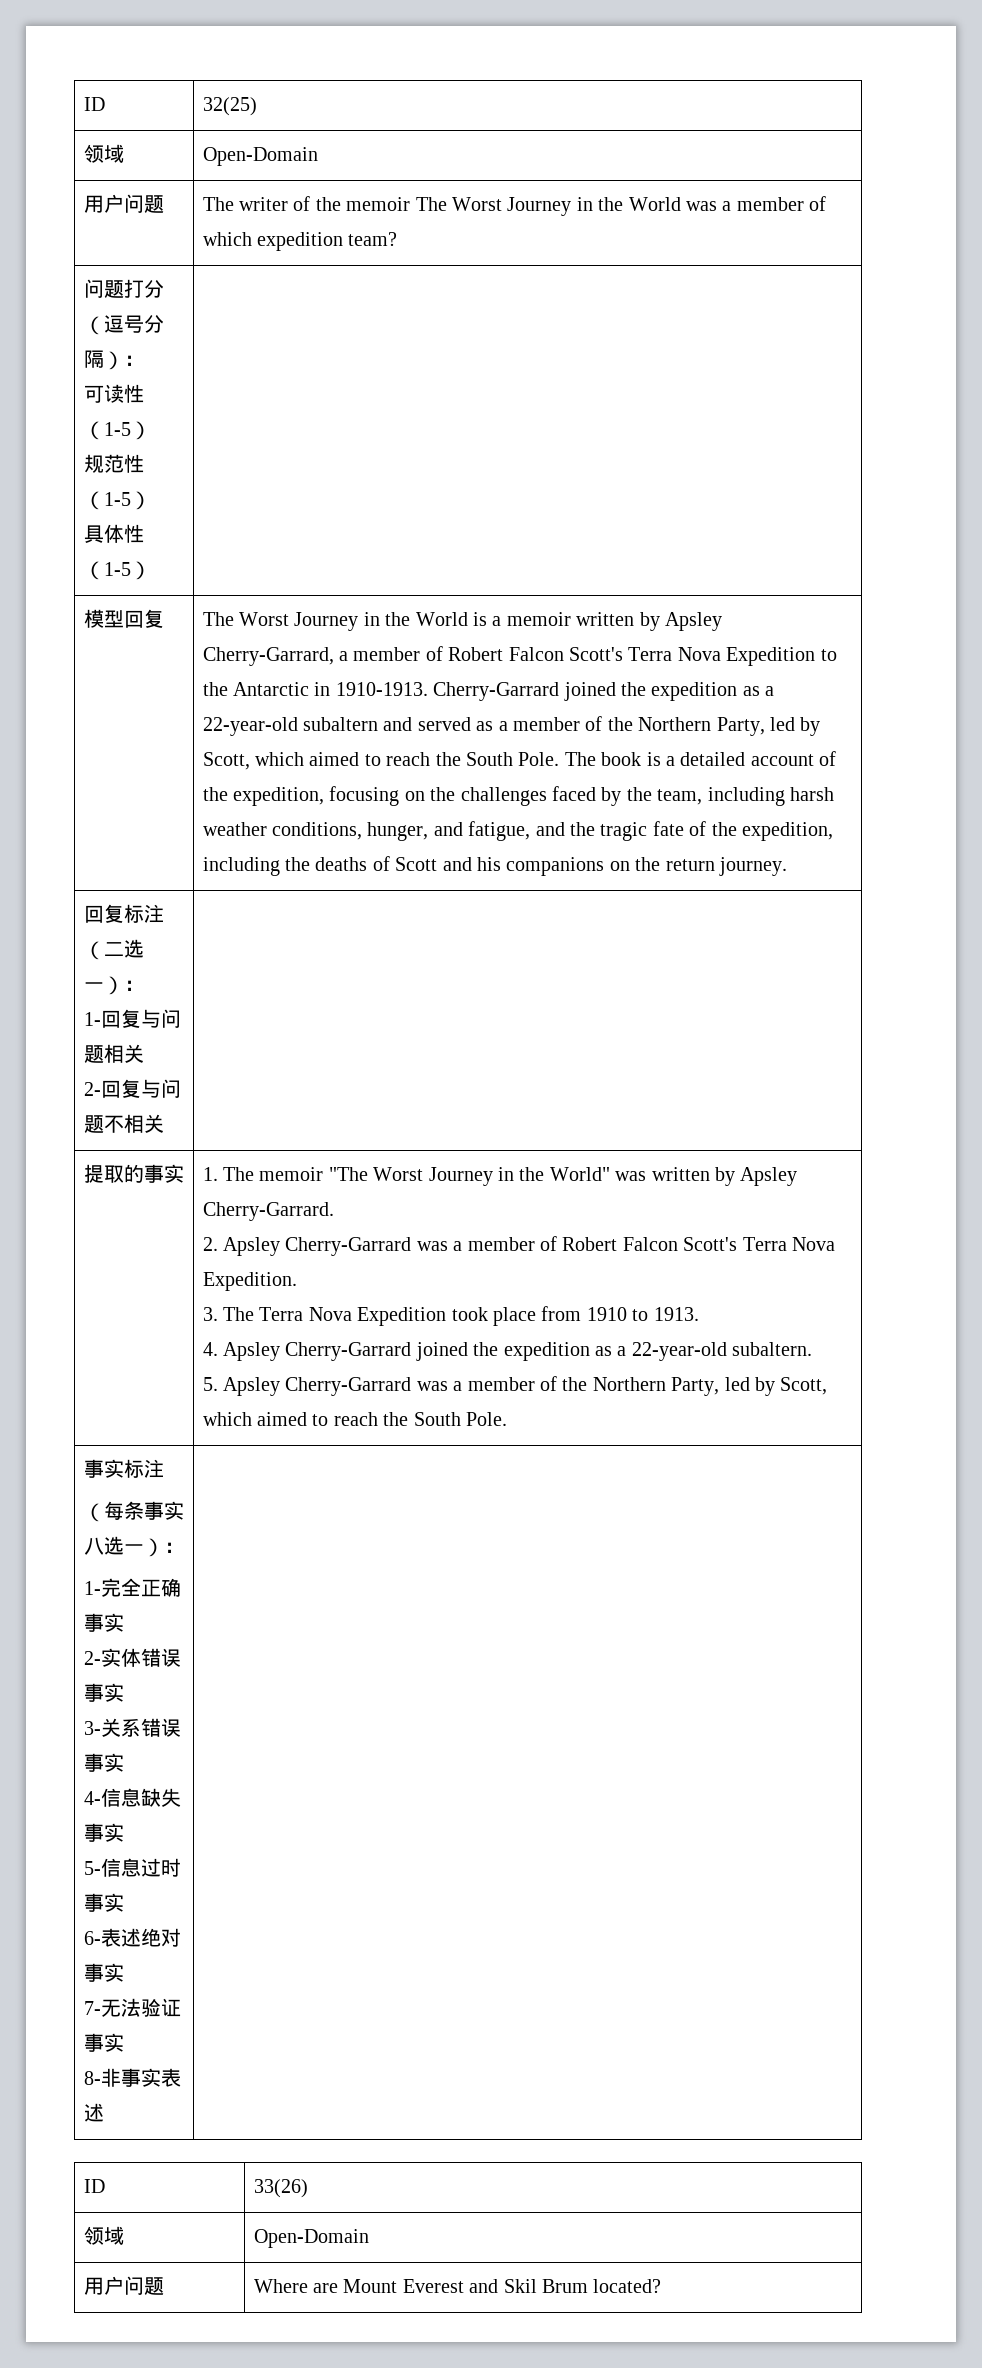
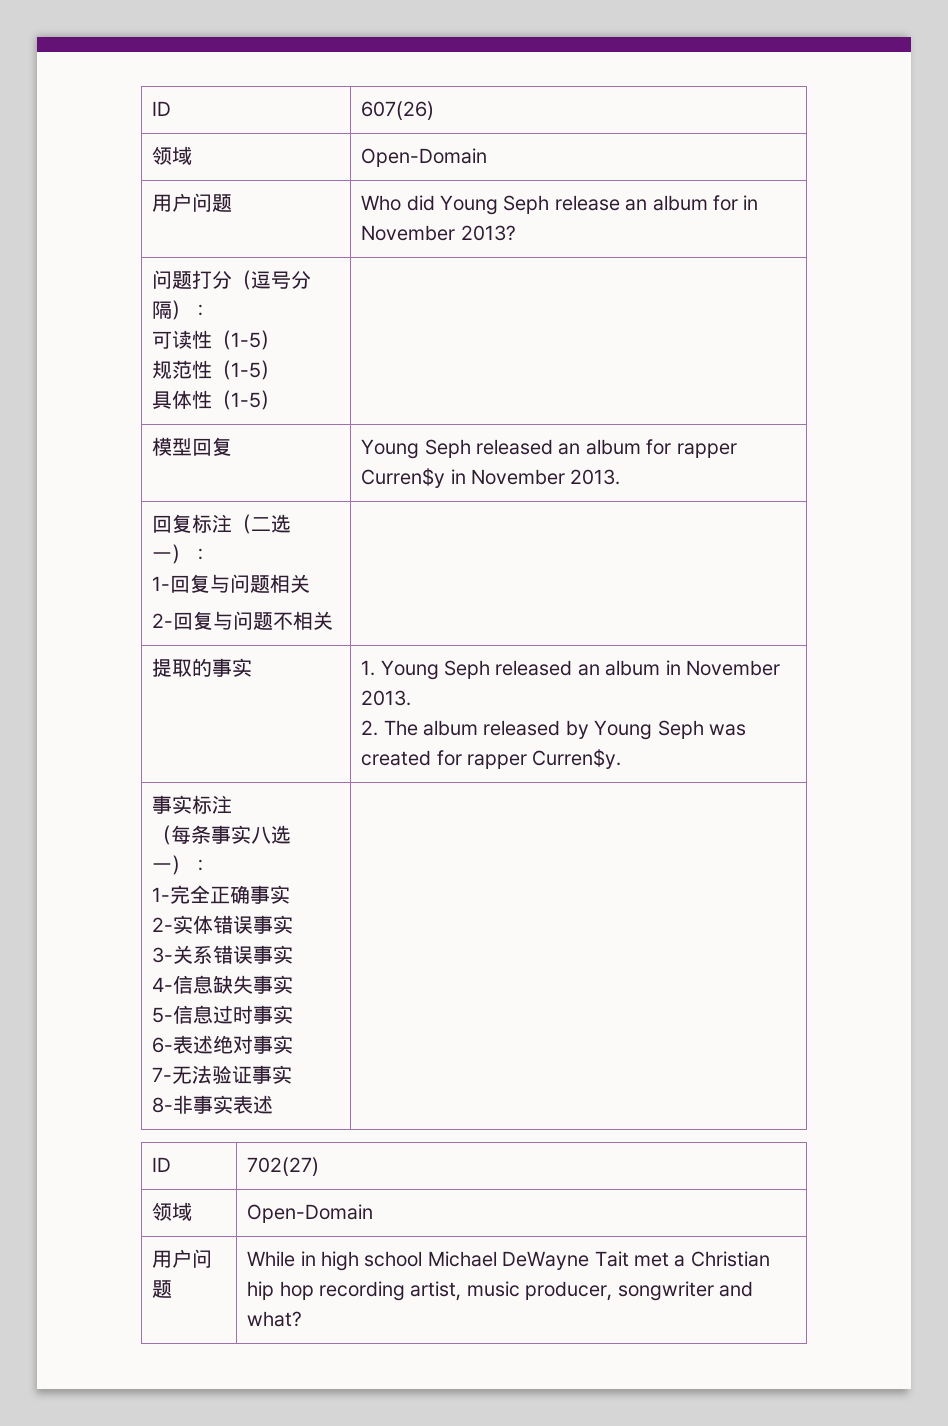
[83,97,105,111] [202,97,257,116] [83,144,124,163] [202,147,318,166] [83,194,164,213] [202,196,827,216] [202,232,398,251] ID | 32(25) // 领域 | Open-Domain // 用户问题 | The writer of the memoir The Worst Journey in the World was a member of which expedition team? -> [152,101,172,116] [361,101,435,120] [152,146,193,165] [361,148,488,167] [152,193,233,212] [361,195,759,215] [361,225,516,241] ID | 607(26) // 领域 | Open-Domain // 用户问题 | Who did Young Seph release an album for in November 2013?
[202,612,722,631] [202,646,837,666] [202,682,775,701] [202,716,821,736] [202,751,837,770] [202,786,834,806] [202,821,833,841] [202,856,787,876] The Worst Journey in the World is a memoir written by Apsley Cherry-Garrard, a member of Robert Falcon Scott's Terra Nova Expedition to the Antarctic in 1910-1913. Cherry-Garrard joined the expedition as a 22-year-old subaltern and served as a member of the Northern Party, led by Scott, which aimed to reach the South Pole. The book is a detailed account of the expedition, focusing on the challenges faced by the team, including harsh weather conditions, hunger, and fatigue, and the tragic fate of the expedition, including the deaths of Scott and his companions on the return journey. -> [361,439,737,459] [361,468,621,488] Young Seph released an album for rapper Curren$y in November 2013.
[222,1167,798,1186] [202,1202,334,1221] [202,1236,835,1256] [202,1272,297,1291] [202,1306,699,1326] [202,1342,813,1361] [202,1376,828,1396] [202,1412,507,1426] The memoir "The Worst Journey in the World" was written by Apsley Cherry-Garrard. // 2. Apsley Cherry-Garrard was a member of Robert Falcon Scott's Terra Nova Expedition. // 3. The Terra Nova Expedition took place from 1910 to 1913. // 4. Apsley Cherry-Garrard joined the expedition as a 22-year-old subaltern. // 5. Apsley Cherry-Garrard was a member of the Northern Party, led by Scott, which aimed to reach the South Pole. -> [380,660,780,680] [361,690,412,706] [361,720,746,740] [361,749,622,769] Young Seph released an album in November 2013. // 2. The album released by Young Seph was created for rapper Curren$y.
[253,2179,308,2198] [83,2226,124,2245] [253,2229,369,2248] [83,2276,164,2295] [253,2279,662,2293] 33(26) // 领域 | Open-Domain // 用户问题 | Where are Mount Everest and Skil Brum located? -> [247,1157,320,1176] [152,1202,193,1221] [247,1204,374,1223] [152,1249,213,1268] [152,1280,173,1298] [247,1251,770,1271] [247,1281,753,1301] [247,1311,303,1327] 702(27) // 领域 | Open-Domain // 用户问题 | While in high school Michael DeWayne Tait met a Christian hip hop recording artist, music producer, songwriter and what?

